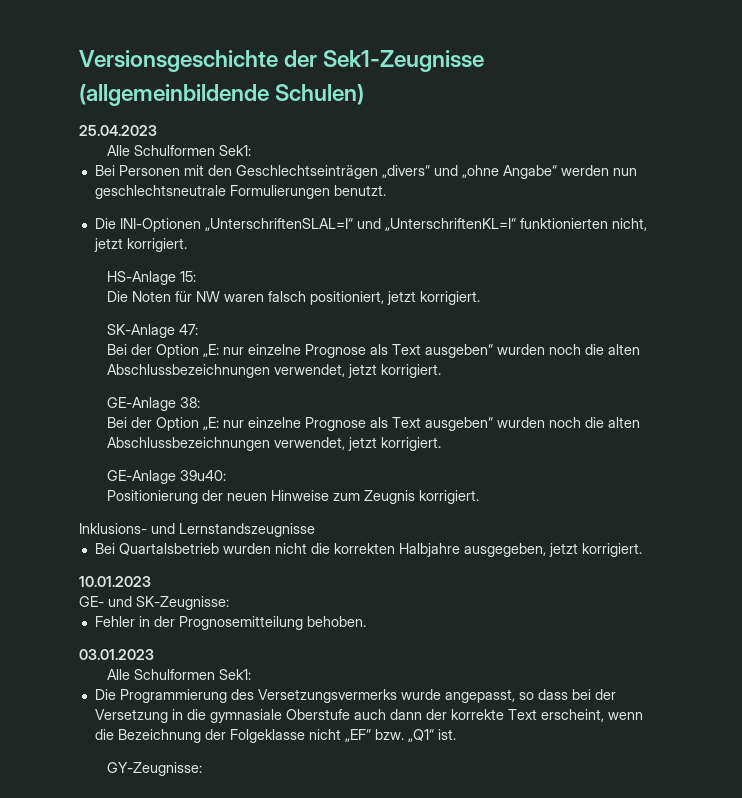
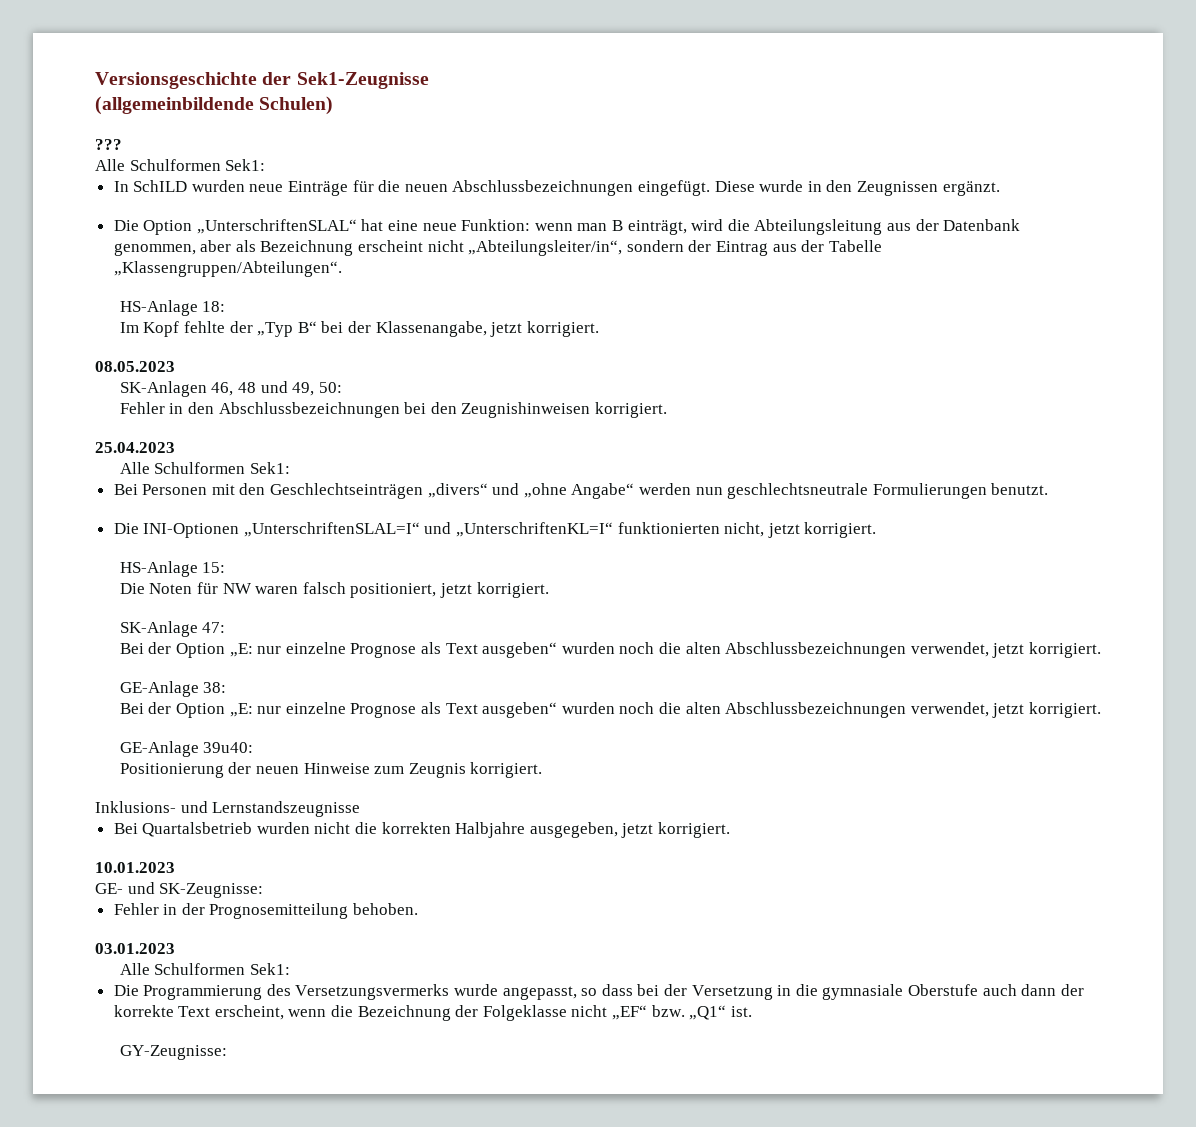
(365, 94) none -> [95,139,122,150] [95,159,266,171] [113,180,1000,196] [113,219,1021,235] [113,240,882,256] [113,261,342,277] [119,300,226,316] [119,321,599,337] [95,361,175,372] [119,381,342,397] [119,402,667,418] // ??? // Alle Schulformen Sek1: // In SchILD wurden neue Einträge für die neuen Abschlussbezeichnungen eingefügt. Diese wurde in den Zeugnissen ergänzt. // Die Option „UnterschriftenSLAL“ hat eine neue Funktion: wenn man B einträgt, wird die Abteilungsleitung aus der Datenbank genommen, aber als Bezeichnung erscheint nicht „Abteilungsleiter/in“, sondern der Eintrag aus der Tabelle „Klassengruppen/Abteilungen“. // HS-Anlage 18: // Im Kopf fehlte der „Typ B“ bei der Klassenangabe, jetzt korrigiert. // 08.05.2023 // SK-Anlagen 46, 48 und 49, 50: // Fehler in den Abschlussbezeichnungen bei den Zeugnishinweisen korrigiert.

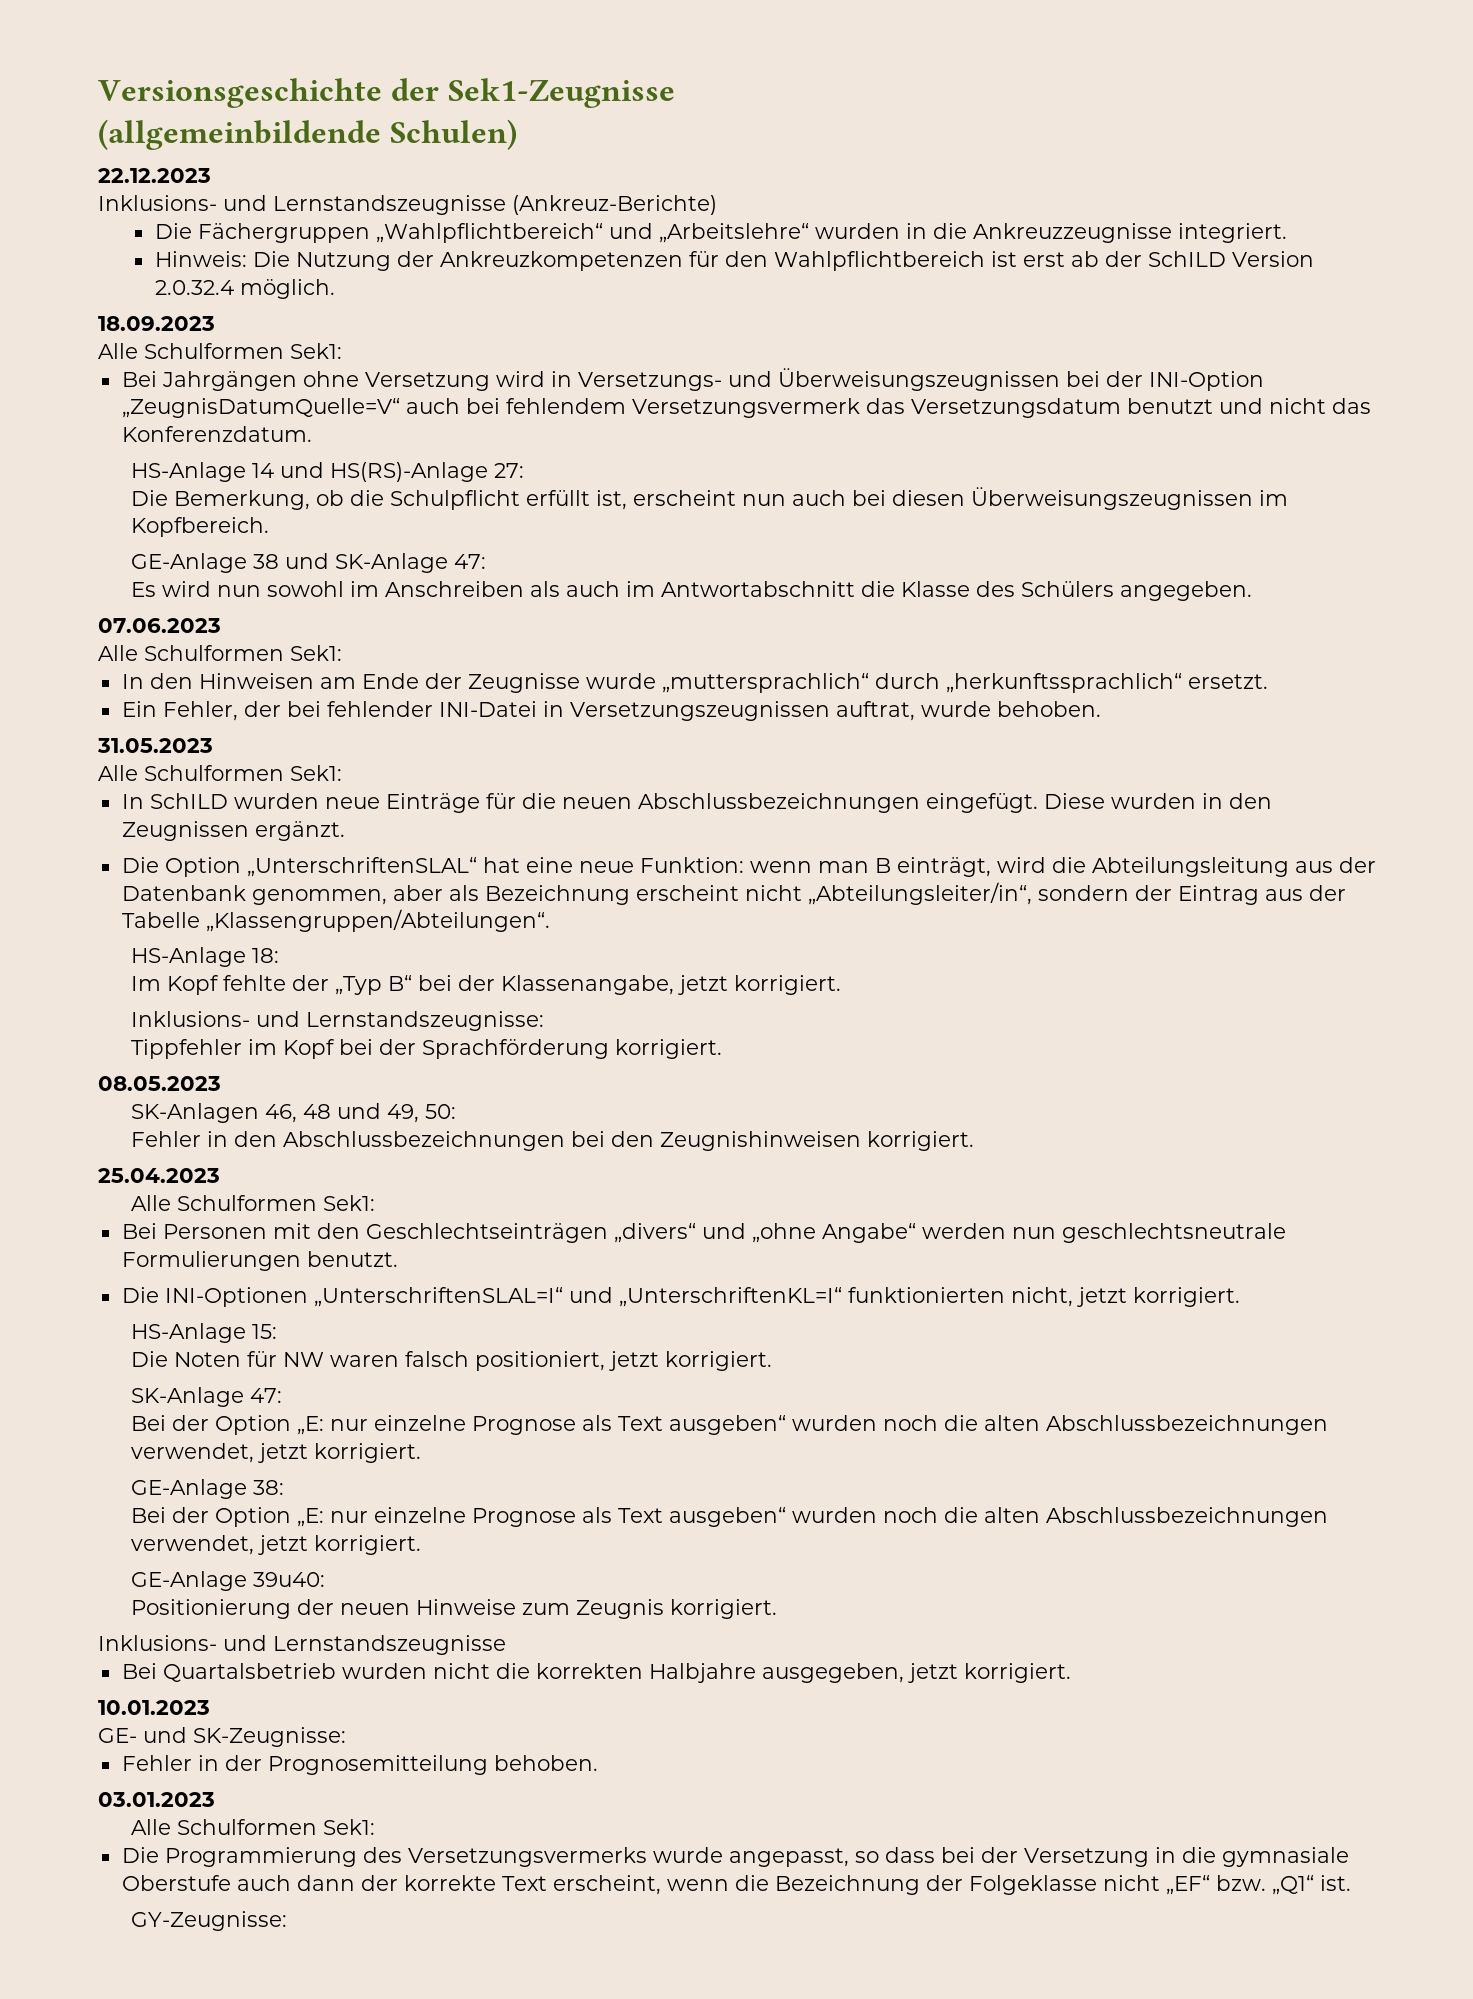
[95,139,122,150] ??? -> [98,168,211,183] [98,195,717,215] [154,223,1287,243] [154,251,1314,271] [154,279,335,299] [98,316,215,331] [98,343,342,359] [121,368,1264,391] [121,398,1371,418] [121,426,312,442] [131,462,525,482] [131,487,1289,510] [131,517,270,537] [131,553,487,573] [131,581,1253,601] [98,618,221,633] [98,645,342,661] [121,673,1268,693] [121,701,1101,721] [97,738,213,753] 22.12.2023 // Inklusions- und Lernstandszeugnisse (Ankreuz-Berichte) // Die Fächergruppen „Wahlpflichtbereich“ und „Arbeitslehre“ wurden in die Ankreuzzeugnisse integriert. // Hinweis: Die Nutzung der Ankreuzkompetenzen für den Wahlpflichtbereich ist erst ab der SchILD Version 2.0.32.4 möglich. // 18.09.2023 // Alle Schulformen Sek1: // Bei Jahrgängen ohne Versetzung wird in Versetzungs- und Überweisungszeugnissen bei der INI-Option „ZeugnisDatumQuelle=V“ auch bei fehlendem Versetzungsvermerk das Versetzungsdatum benutzt und nicht das Konferenzdatum. // HS-Anlage 14 und HS(RS)-Anlage 27: // Die Bemerkung, ob die Schulpflicht erfüllt ist, erscheint nun auch bei diesen Überweisungszeugnissen im Kopfbereich. // GE-Anlage 38 und SK-Anlage 47: // Es wird nun sowohl im Anschreiben als auch im Antwortabschnitt die Klasse des Schülers angegeben. // 07.06.2023 // Alle Schulformen Sek1: // In den Hinweisen am Ende der Zeugnisse wurde „muttersprachlich“ durch „herkunftssprachlich“ ersetzt. // Ein Fehler, der bei fehlender INI-Datei in Versetzungszeugnissen auftrat, wurde behoben. // 31.05.2023
[759,180,804,192] wurde -> [1110,793,1196,809] wurden
(599, 329) none -> [131,1011,545,1031] [131,1039,723,1059] // Inklusions- und Lernstandszeugnisse: // Tippfehler im Kopf bei der Sprachförderung korrigiert.

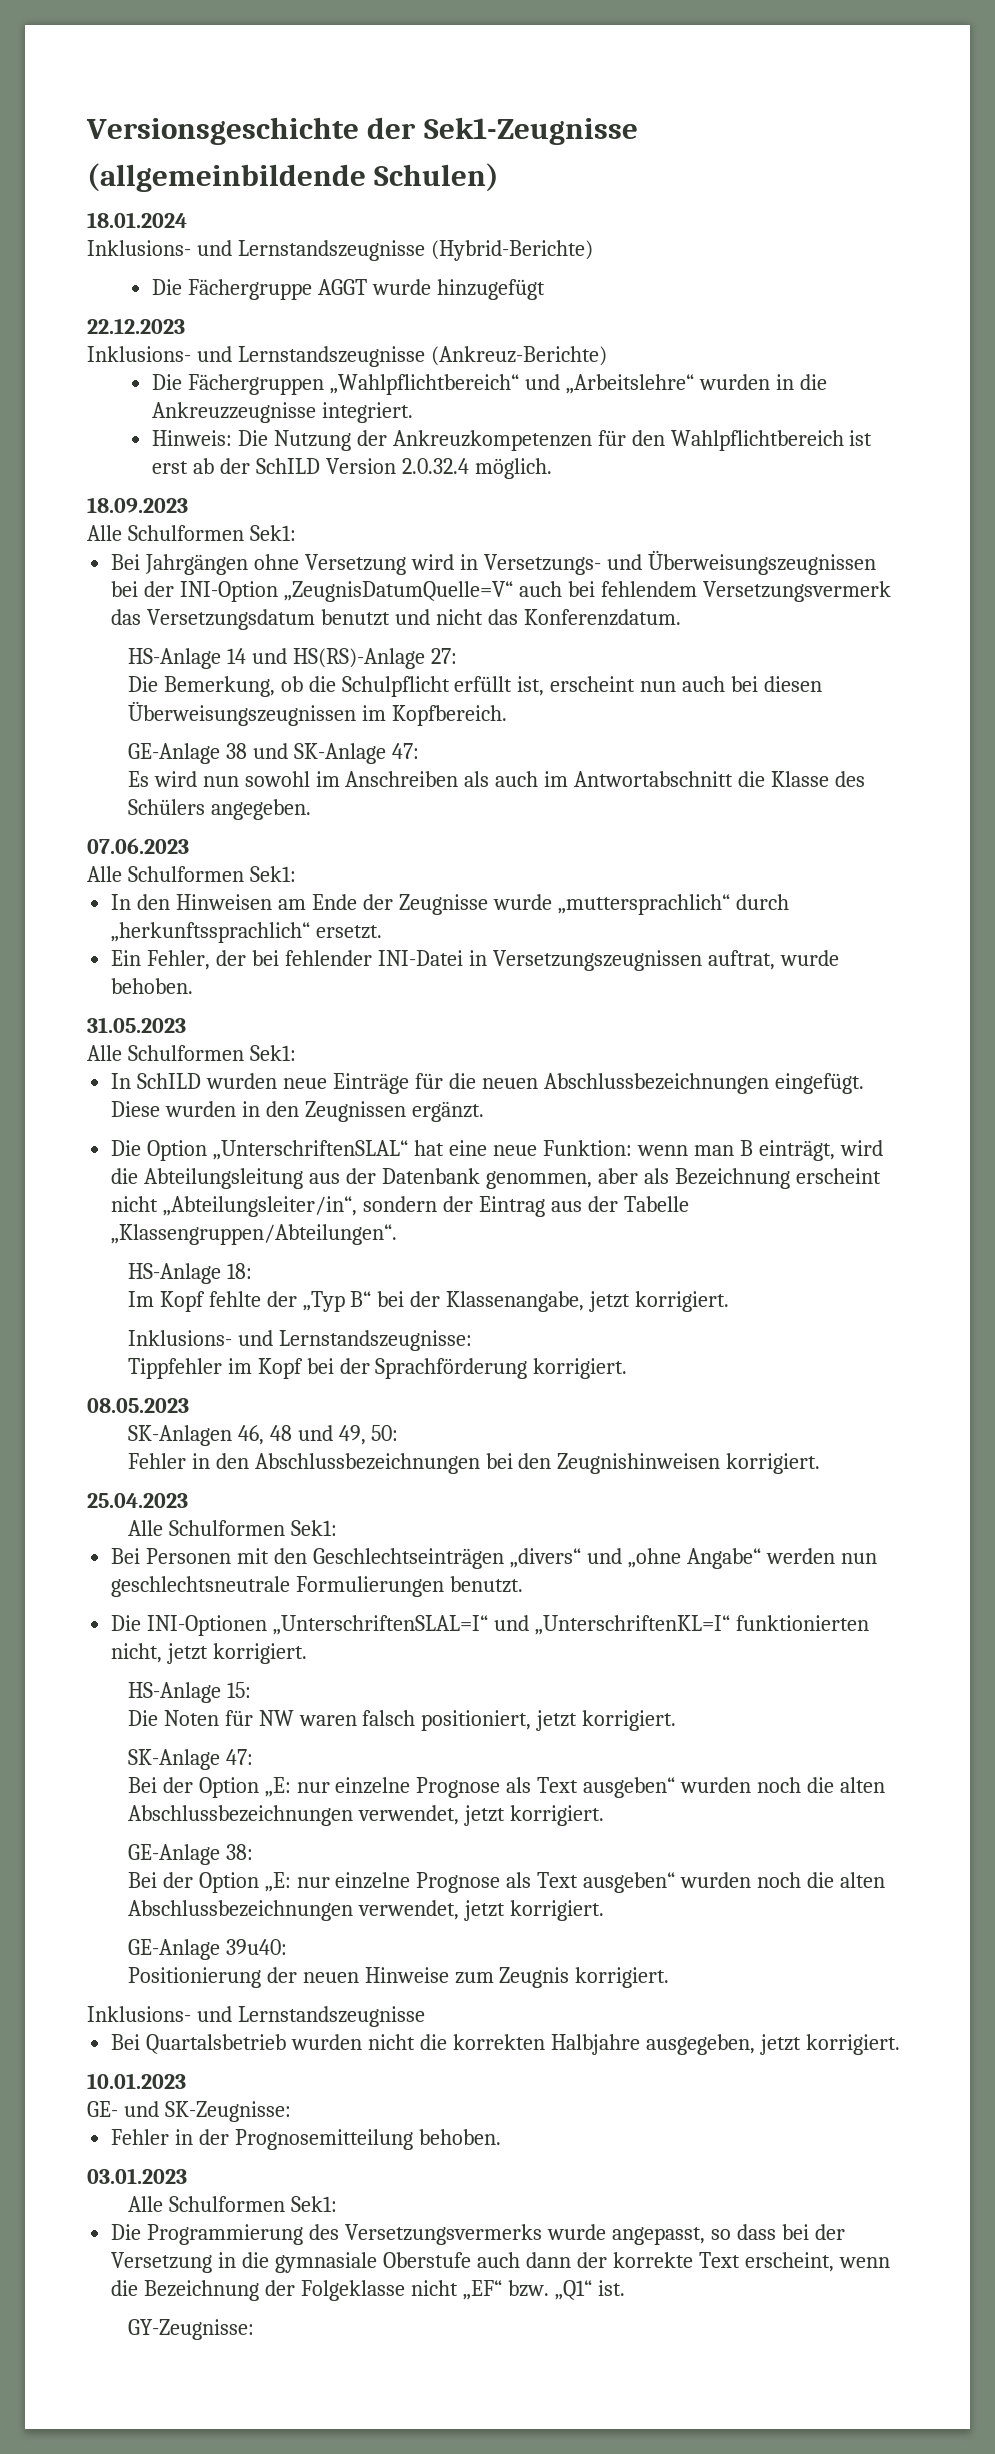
(517, 134) none -> [87,212,187,228] [87,240,593,261] [151,279,545,300] // 18.01.2024 // Inklusions- und Lernstandszeugnisse (Hybrid-Berichte) // Die Fächergruppe AGGT wurde hinzugefügt

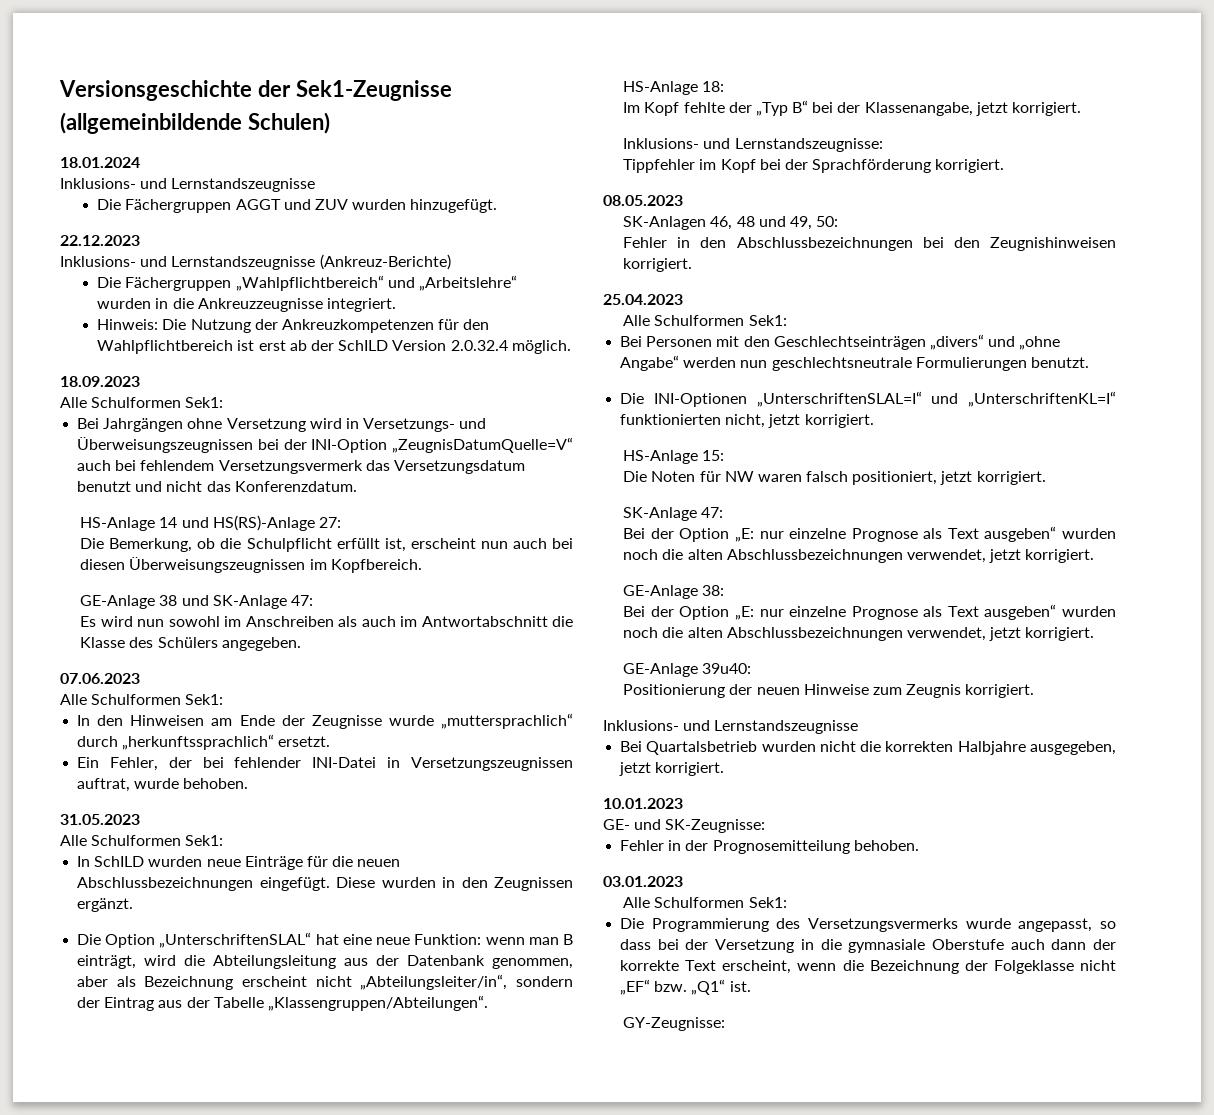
[430,240,593,261] [151,279,545,300] (Hybrid-Berichte) // Die Fächergruppe AGGT wurde hinzugefügt -> [97,199,498,213] // Die Fächergruppen AGGT und ZUV wurden hinzugefügt.

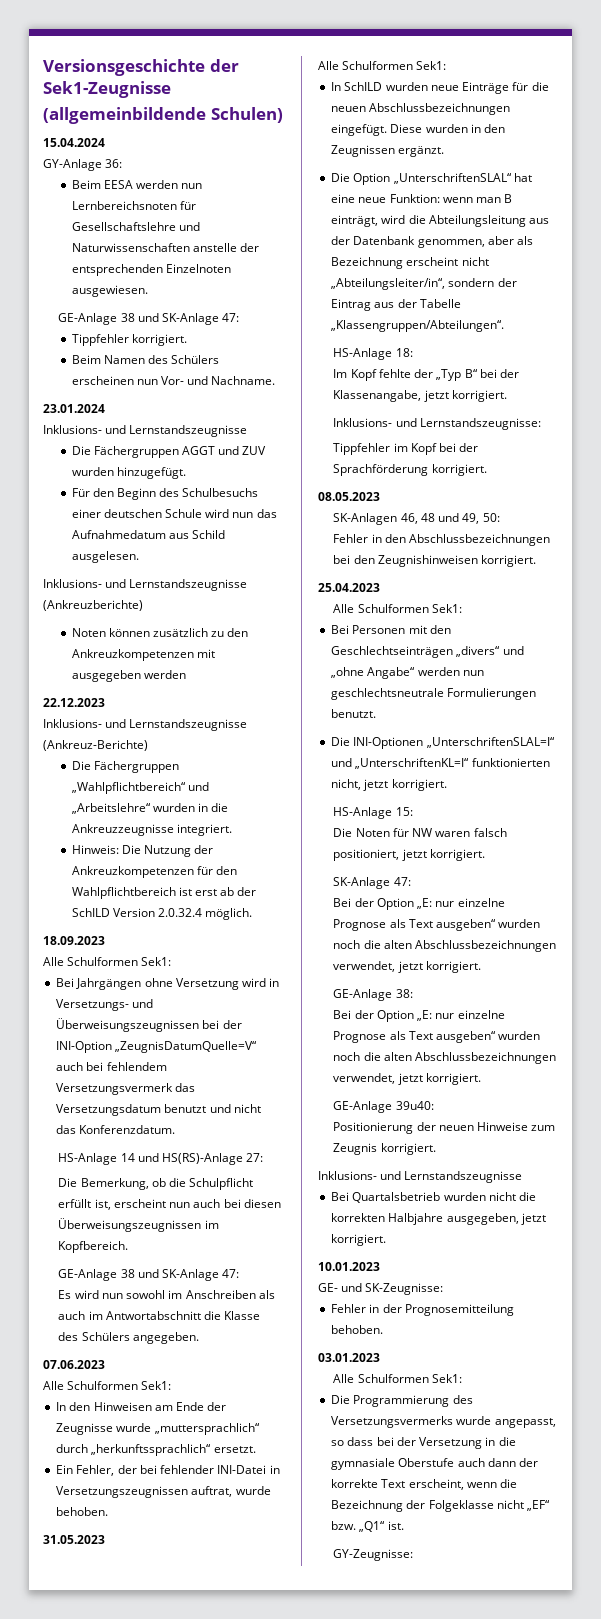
[60,157,140,168] 18.01.2024 -> [43,138,105,147] [43,159,123,171] [71,180,203,189] [71,201,196,210] [71,222,200,231] [71,243,259,252] [71,264,231,276] [71,285,148,297] [58,313,240,325] [71,334,187,346] [71,355,220,364] [71,376,276,385] [43,404,105,413] 15.04.2024 // GY-Anlage 36: // Beim EESA werden nun Lernbereichsnoten für Gesellschaftslehre und Naturwissenschaften anstelle der entsprechenden Einzelnoten ausgewiesen. // GE-Anlage 38 und SK-Anlage 47: // Tippfehler korrigiert. // Beim Namen des Schülers erscheinen nun Vor- und Nachname. // 23.01.2024
(498, 206) none -> [71,488,259,500] [71,509,277,518] [71,530,225,539] [71,551,139,563] [43,579,248,591] [43,600,143,611] [71,628,249,637] [71,649,215,661] [71,670,186,682] // Für den Beginn des Schulbesuchs einer deutschen Schule wird nun das Aufnahmedatum aus Schild ausgelesen. // Inklusions- und Lernstandszeugnisse (Ankreuzberichte) // Noten können zusätzlich zu den Ankreuzkompetenzen mit ausgegeben werden

